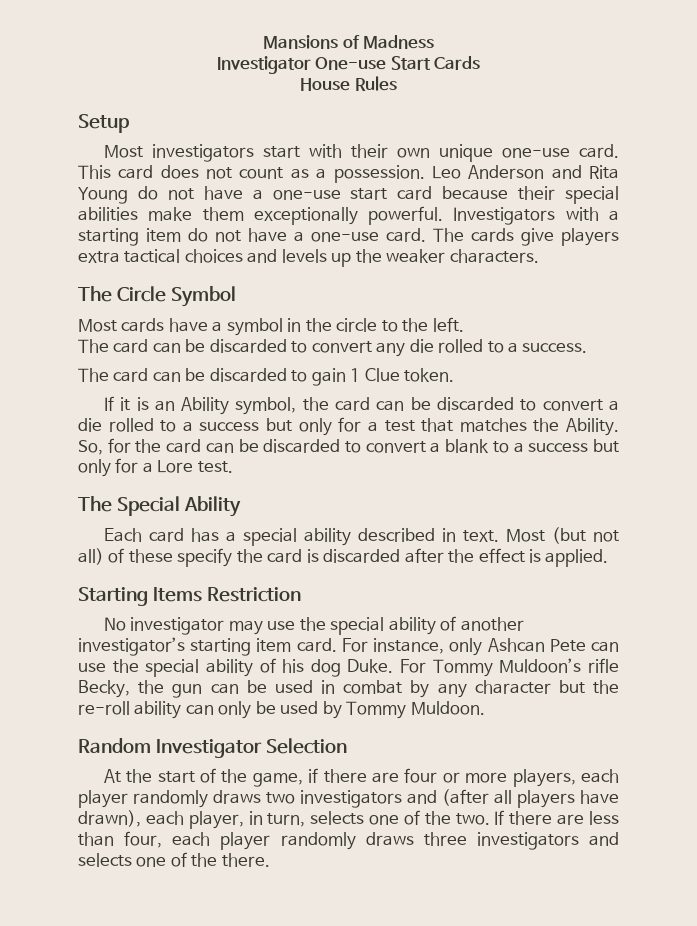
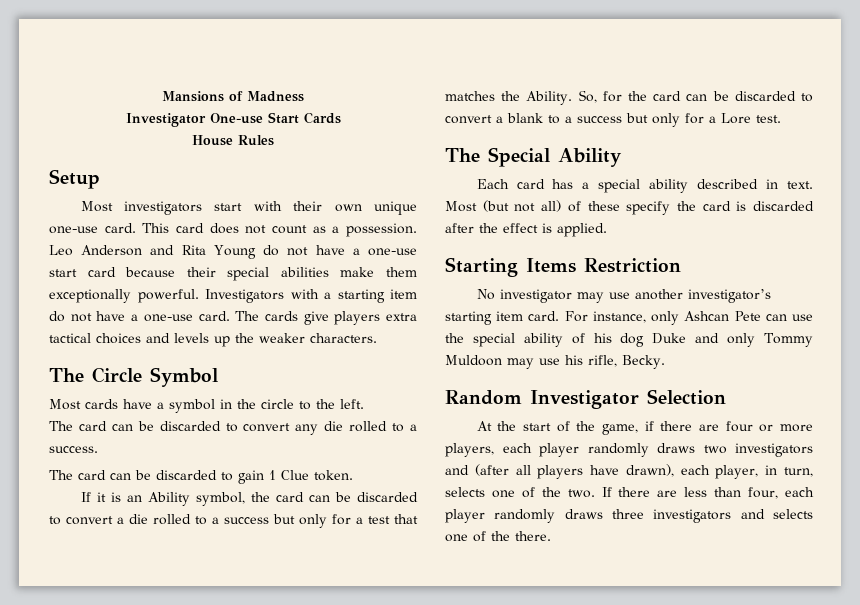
[299,616,457,635] the special ability of -> (630, 295) none
[347,658,619,677] [78,680,619,698] [78,701,485,719] Duke. For Tommy Muldoon’s rifle Becky, the gun can be used in combat by any character but the re-roll ability can only be used by Tommy Muldoon. -> [652,333,814,347] [445,355,665,369] Duke and only Tommy Muldoon may use his rifle, Becky.

